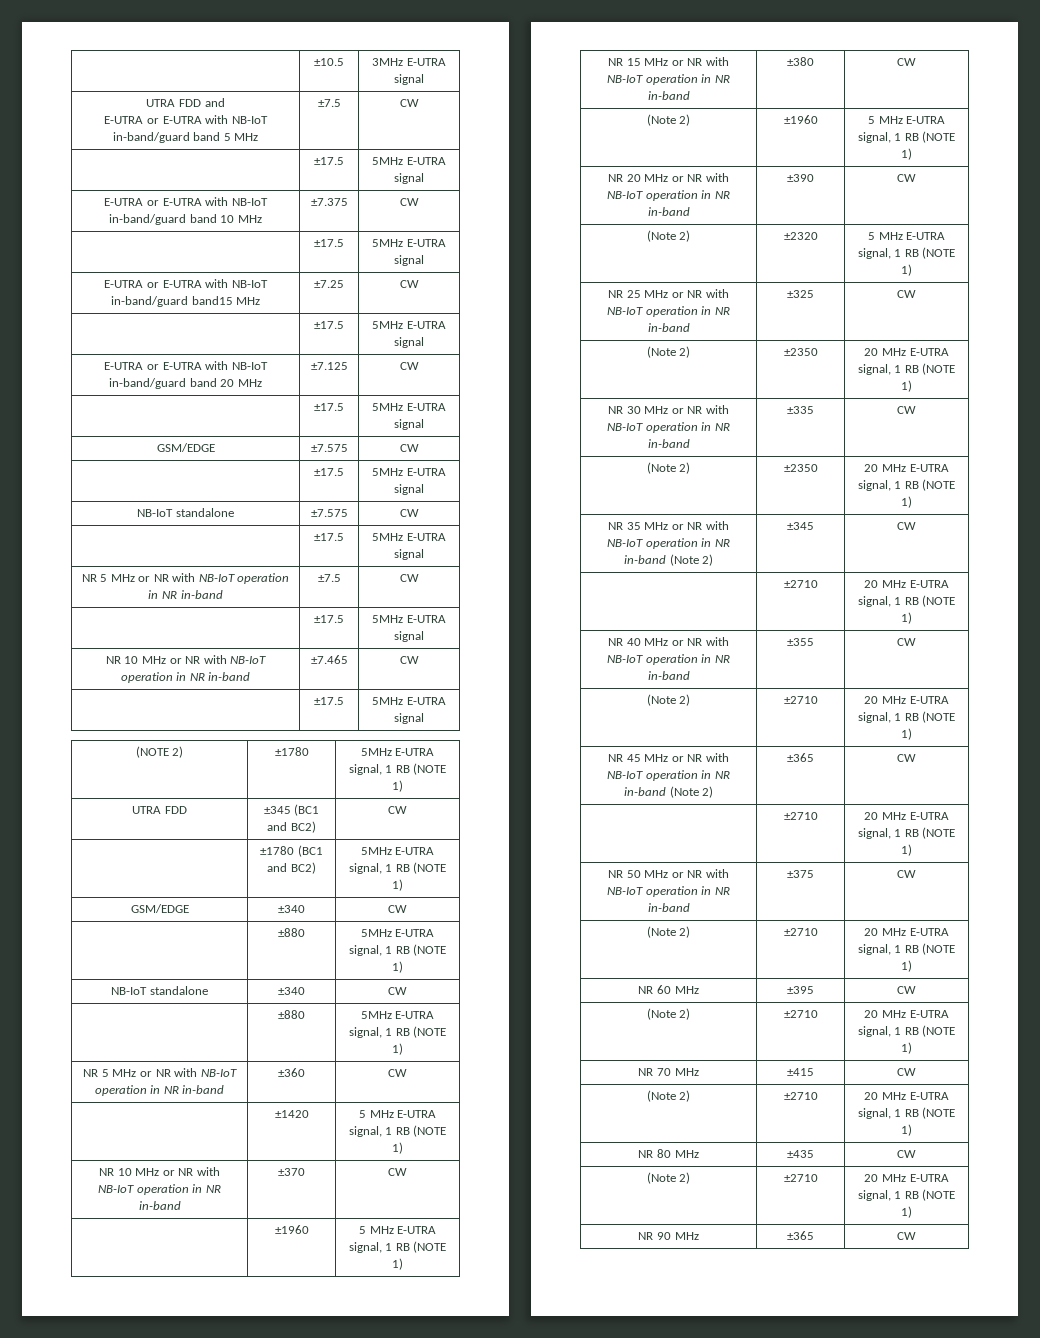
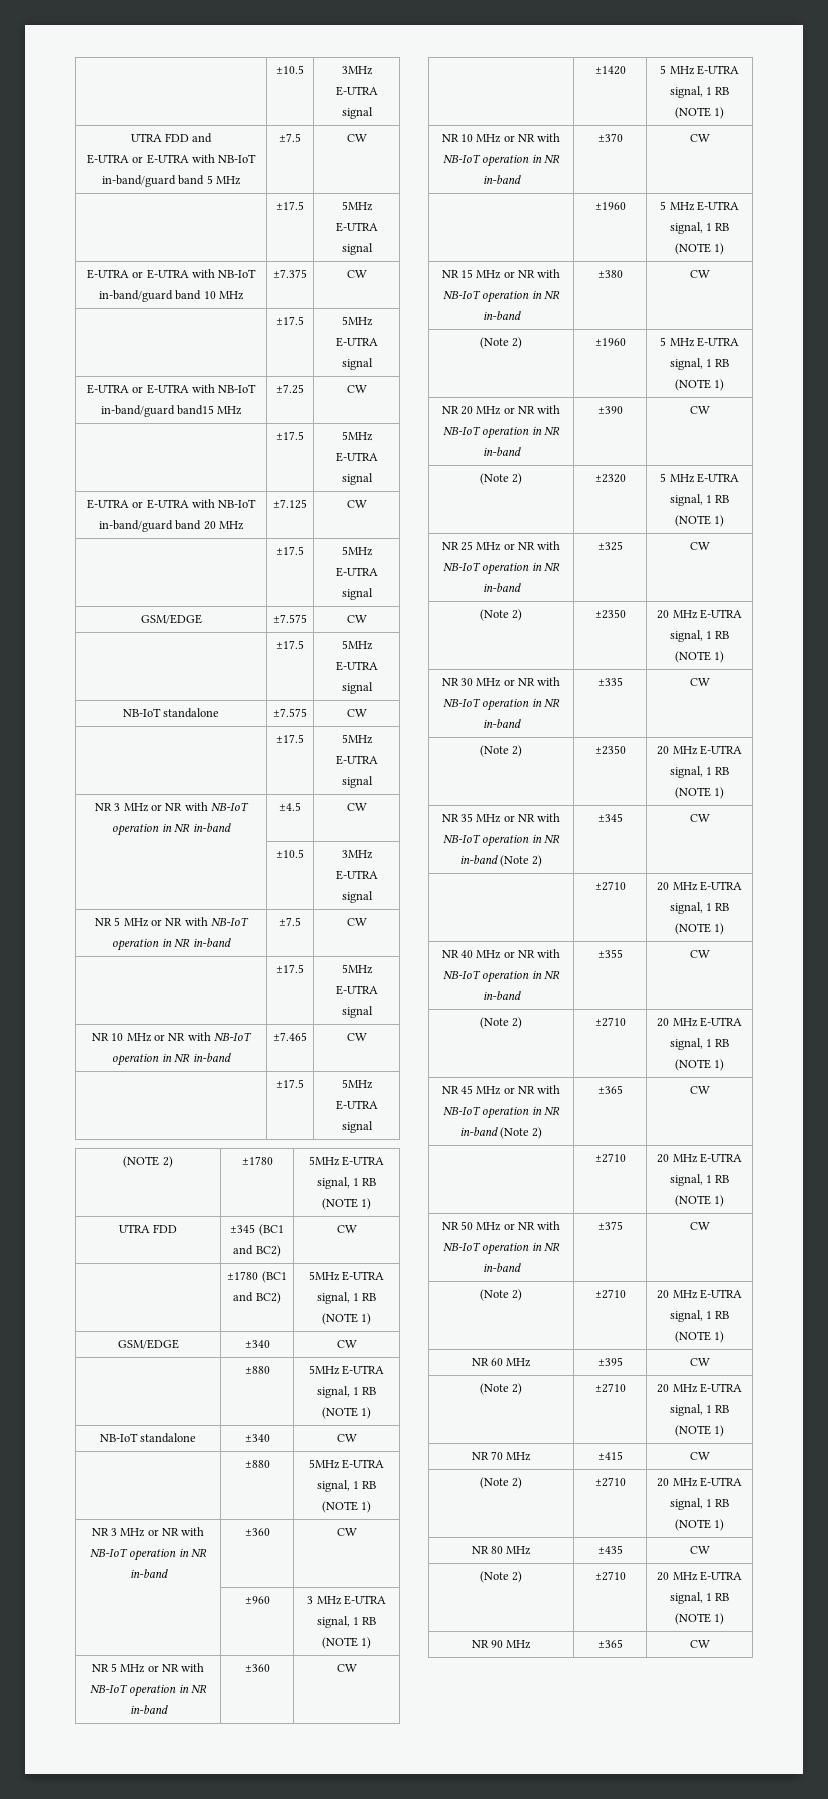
(424, 554) none -> [94,802,250,812] [112,823,231,836] [279,802,301,811] [346,803,367,811] [276,849,304,858] [341,850,373,859] [335,870,378,880] [341,891,373,903] // NR 3 MHz or NR with NB-IoT operation in NR in-band | ±4.5 | CW // | ±10.5 | 3MHz E-UTRA signal
(403, 1049) none -> [91,1527,205,1537] [89,1548,208,1561] [129,1569,168,1578] [244,1528,270,1536] [336,1528,357,1536] [244,1596,270,1604] [307,1595,386,1605] [316,1616,377,1628] [321,1637,372,1649] // NR 3 MHz or NR with NB-IoT operation in NR in-band | ±360 | CW // | ±960 | 3 MHz E-UTRA signal, 1 RB (NOTE 1)

